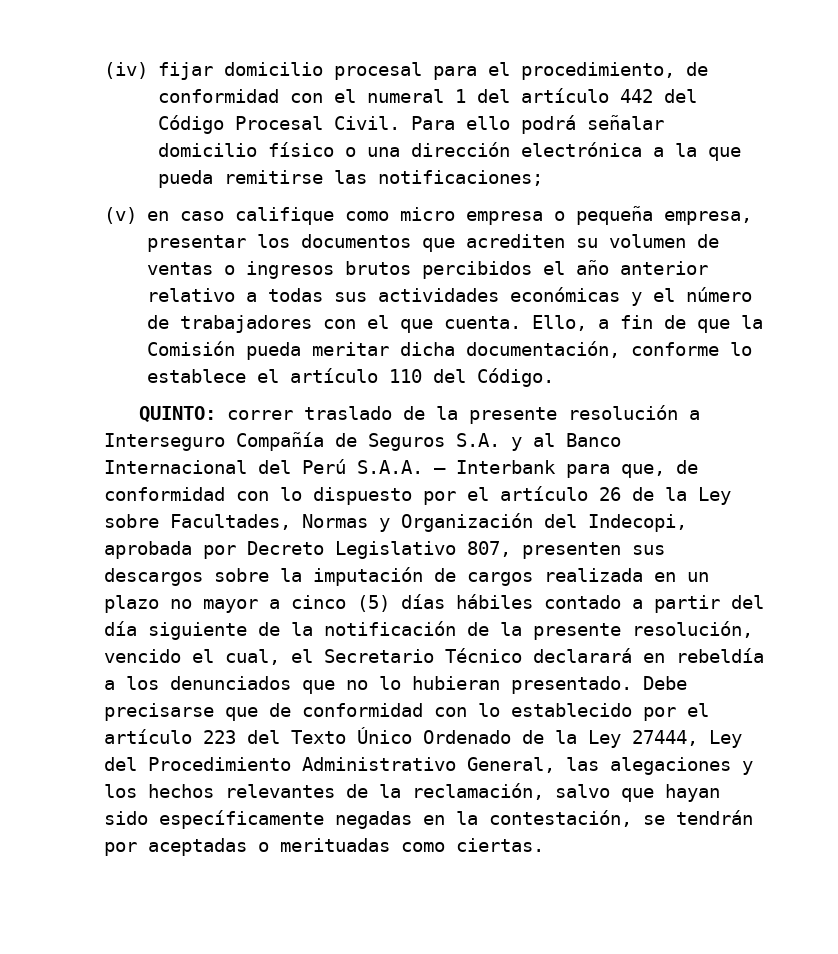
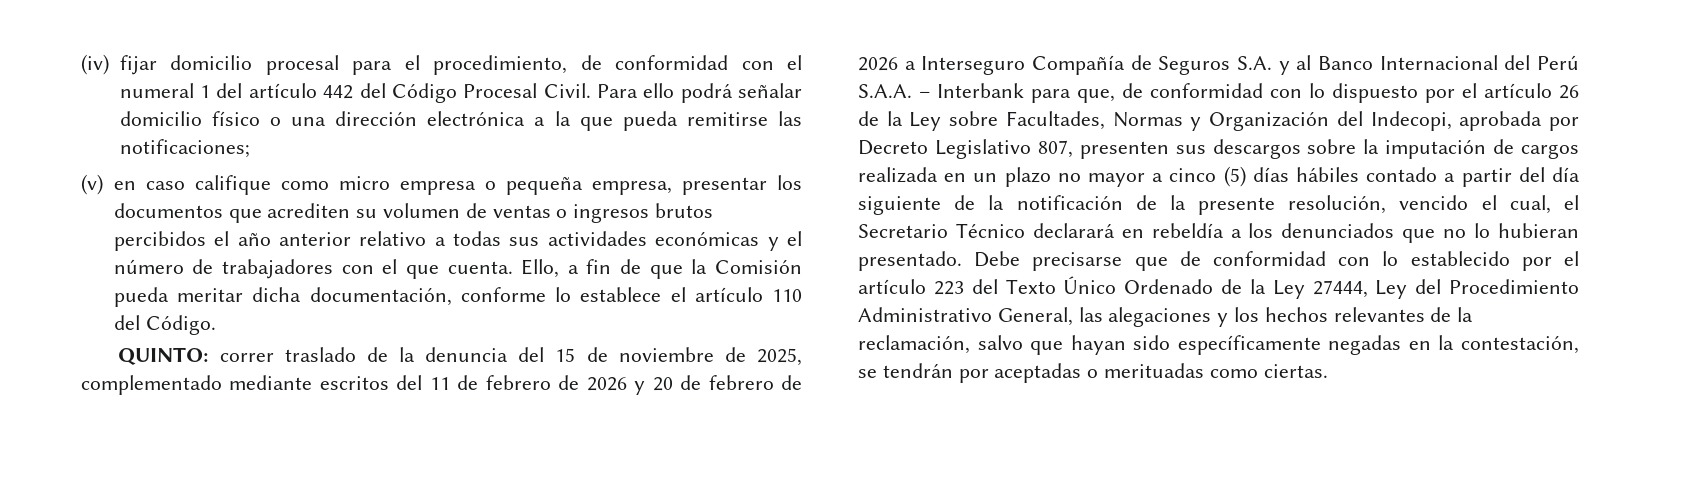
[468,405,678,424] presente resolución -> [425,347,802,366] [81,375,802,395] [858,57,898,71] denuncia del 15 de noviembre de 2025, complementado mediante escritos del 11 de febrero de 2026 y 20 de febrero de 2026

